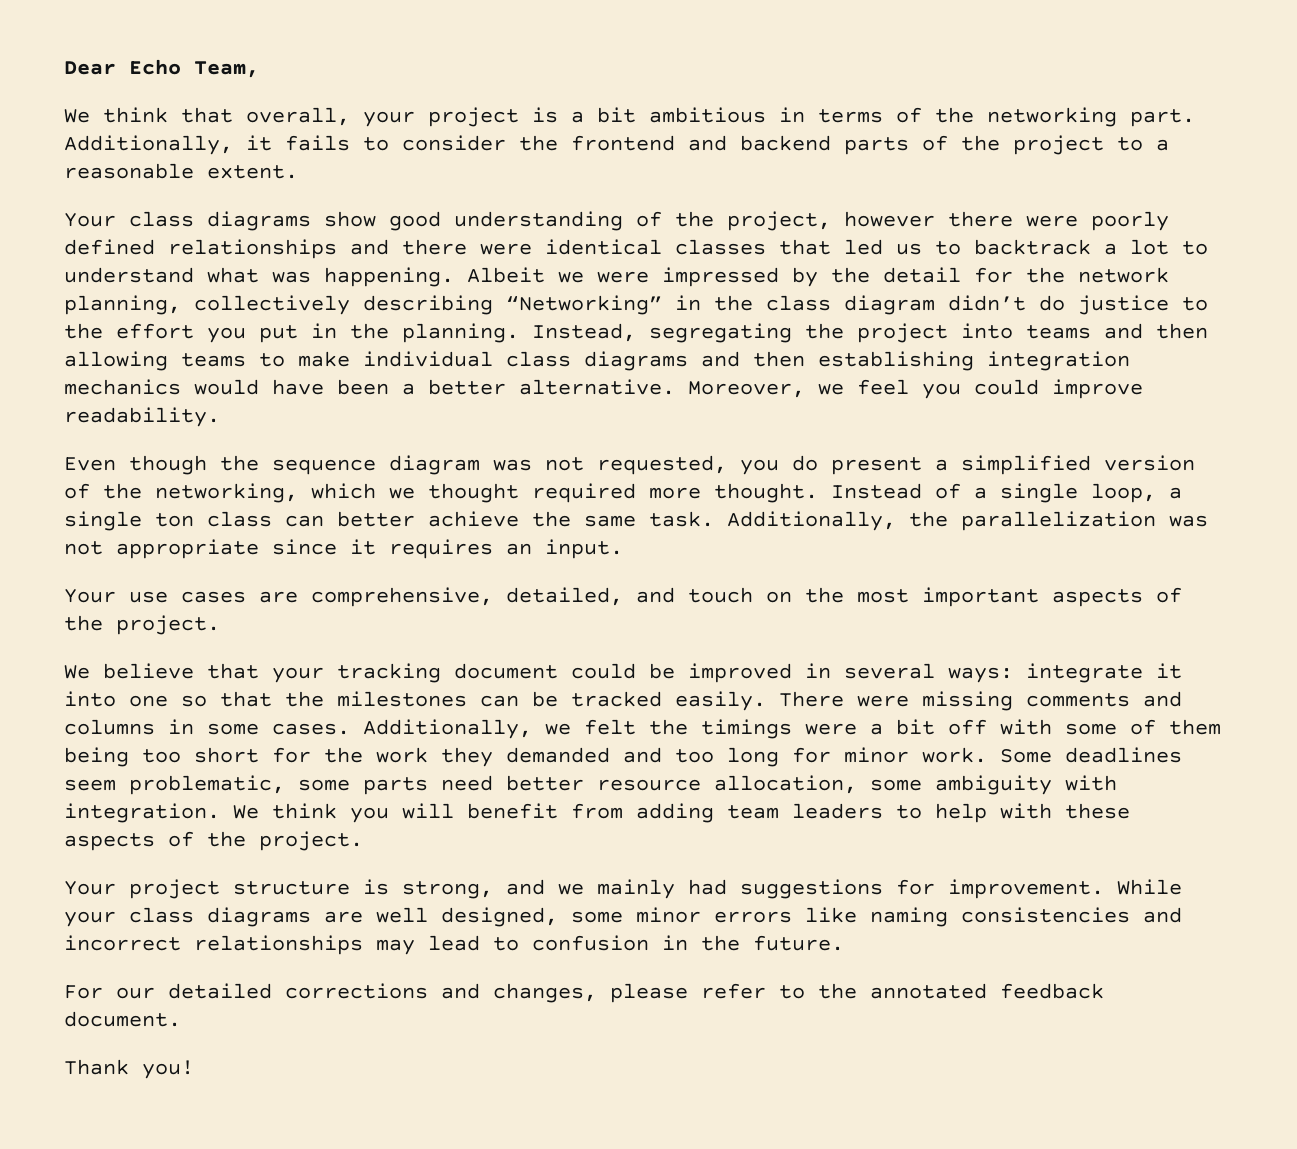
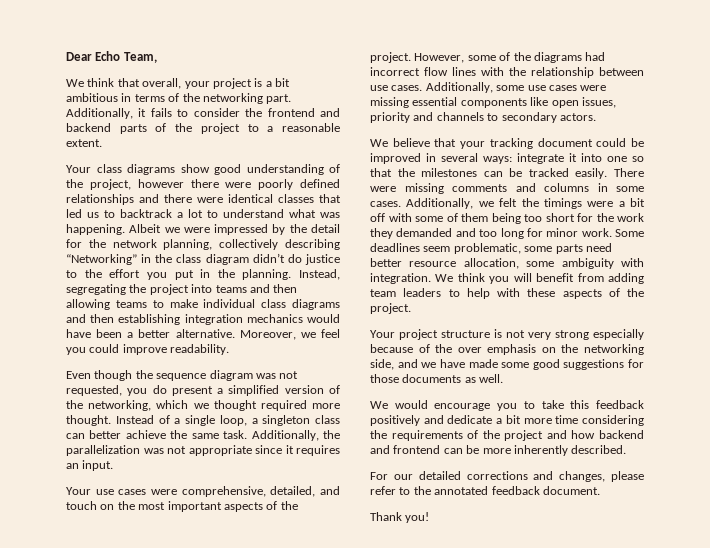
[64,511,194,531] single ton -> [262,415,311,426] singleton
[259,591,298,603] are -> [151,489,177,495] were
(220, 625) none -> [414,52,606,63] [370,67,644,78] [370,82,607,93] [370,97,616,108] [370,112,596,123] However, some of the diagrams had incorrect flow lines with the relationship between use cases. Additionally, some use cases were missing essential components like open issues, priority and channels to secondary actors.
[402,879,1182,899] [64,907,1182,927] [64,935,844,955] strong, and we mainly had suggestions for improvement. While your class diagrams are well designed, some minor errors like naming consistencies and incorrect relationships may lead to confusion in the future. -> [506,329,644,340] [370,344,644,355] [370,359,644,370] [370,374,504,383] [370,400,644,411] [370,415,644,426] [370,430,644,441] [370,445,627,456] not very strong especially because of the over emphasis on the networking side, and we have made some good suggestions for those documents as well. // We would encourage you to take this feedback positively and dedicate a bit more time considering the requirements of the project and how backend and frontend can be more inherently described.

